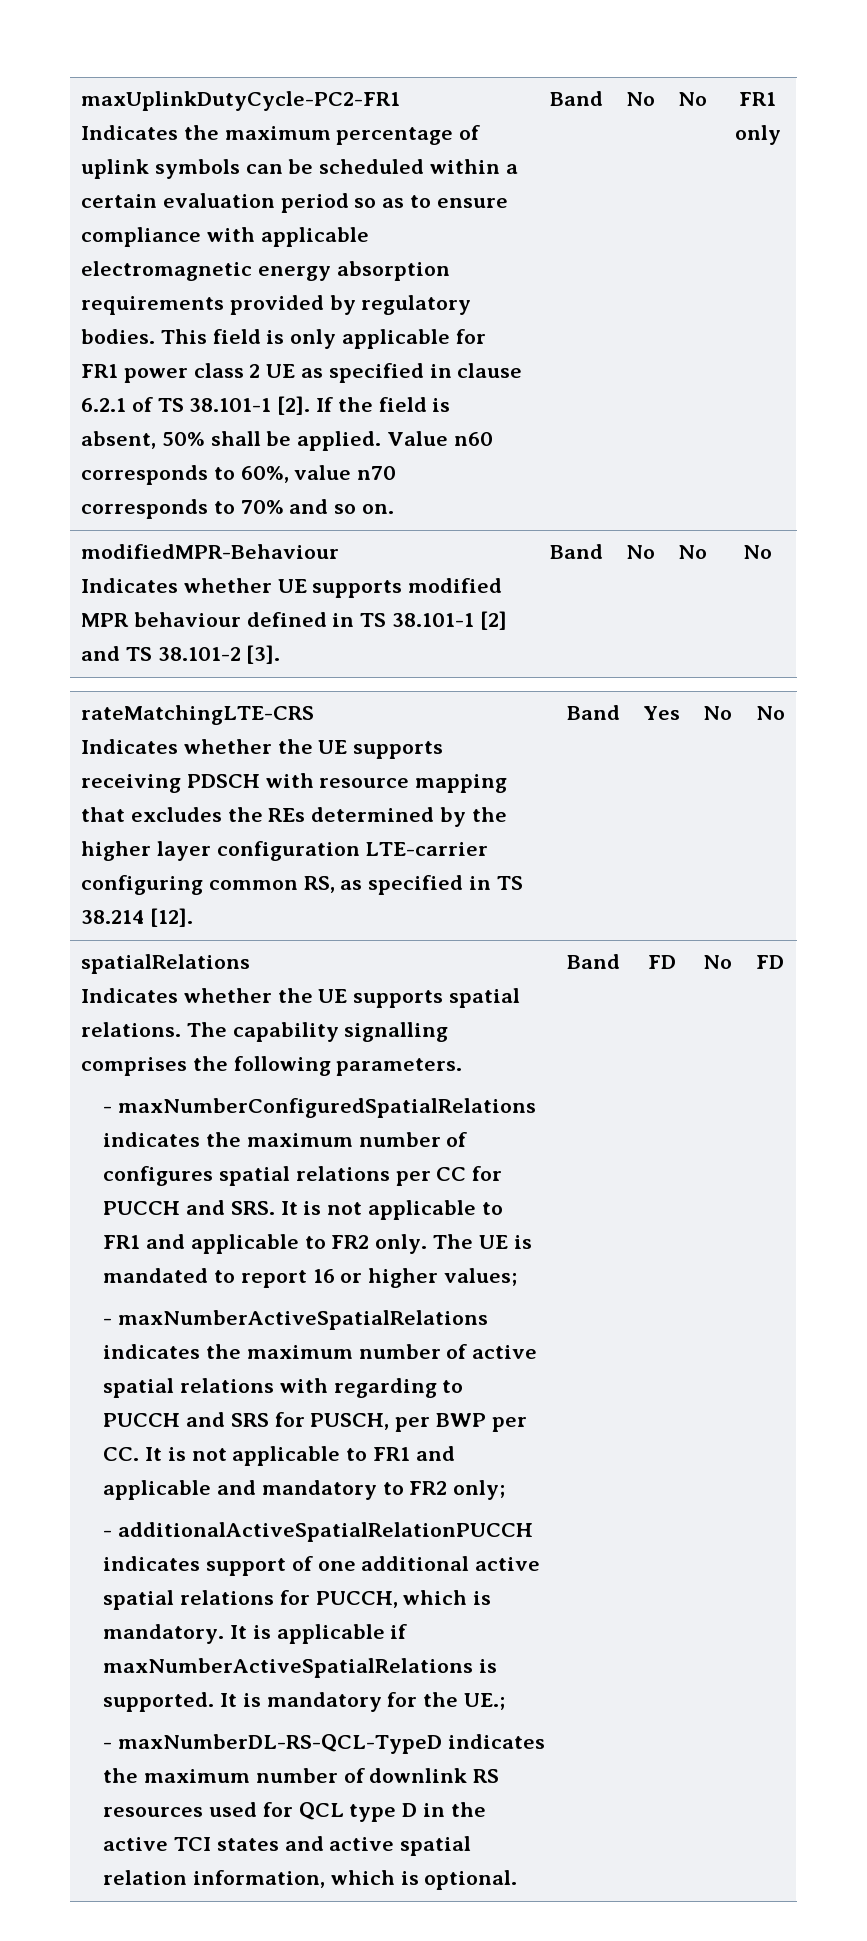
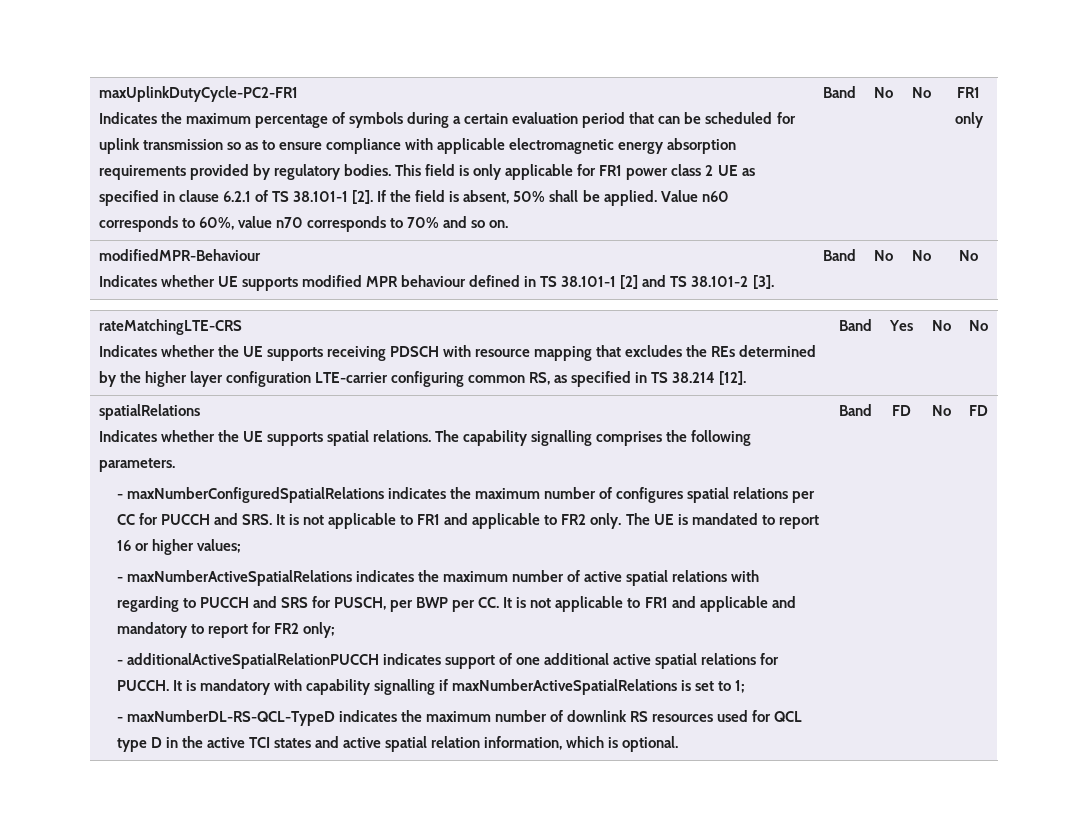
[81,159,518,179] [81,193,349,213] uplink symbols can be scheduled within a certain evaluation period -> [348,112,796,128] [98,138,223,154] symbols during a certain evaluation period that can be scheduled for uplink transmission
(404, 1488) none -> [207,622,271,638] report for
[315,1590,492,1608] [103,1624,408,1644] [103,1658,498,1678] [103,1692,506,1712] PUCCH, which is mandatory. It is applicable if maxNumberActiveSpatialRelations is supported. It is mandatory for the UE.; -> [116,679,746,695] PUCCH. It is mandatory with capability signalling if maxNumberActiveSpatialRelations is set to 1;

